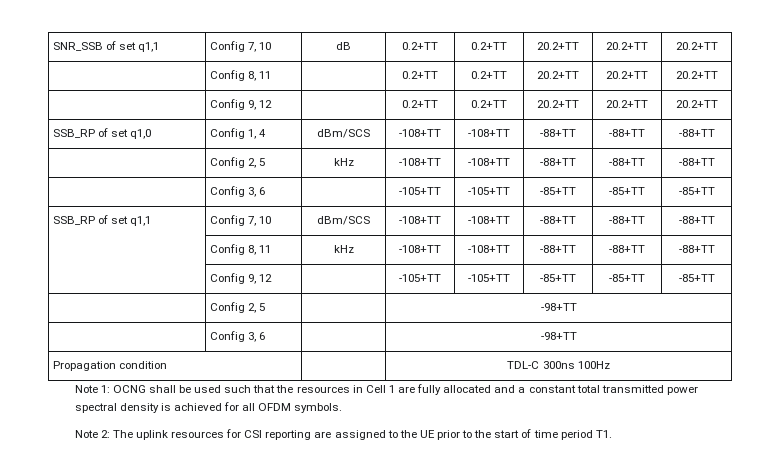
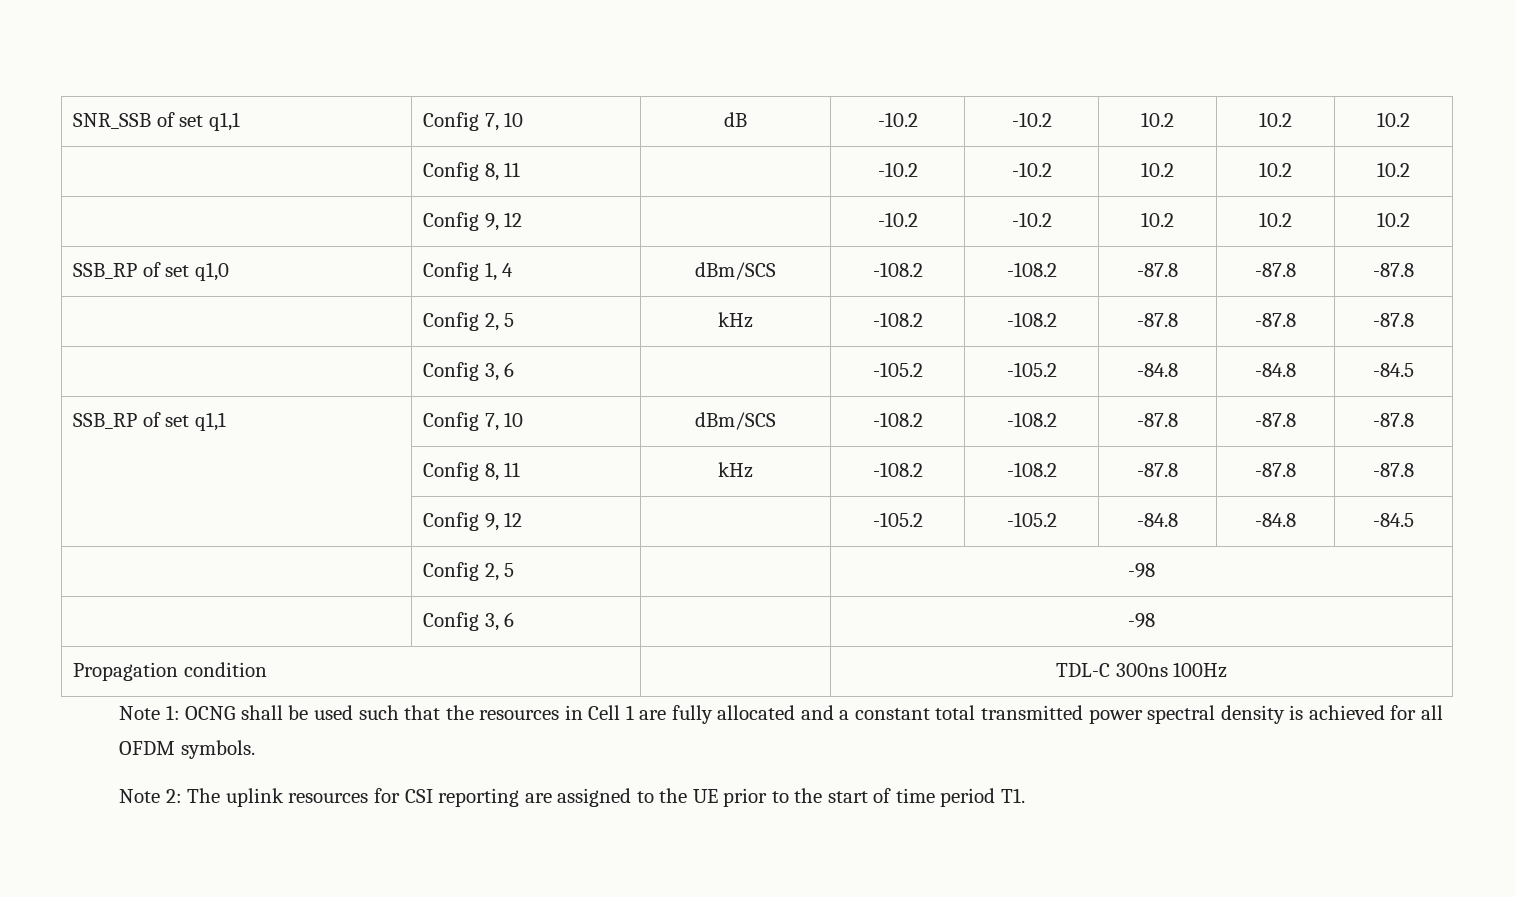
[402,42,438,50] [471,42,507,50] [537,42,579,50] [606,42,648,50] [675,42,718,50] [209,70,272,81] [402,71,438,79] [471,71,507,79] [537,71,579,79] [606,71,648,79] [675,71,718,79] [209,99,273,110] [402,100,438,108] [471,100,507,108] [537,100,579,108] [606,100,648,108] [675,100,718,108] 0.2+TT | 0.2+TT | 20.2+TT | 20.2+TT | 20.2+TT // | Config 8, 11 | | 0.2+TT | 0.2+TT | 20.2+TT | 20.2+TT | 20.2+TT // | Config 9, 12 | | 0.2+TT | 0.2+TT | 20.2+TT | 20.2+TT | 20.2+TT -> [877,112,918,127] [1011,112,1052,127] [1141,112,1174,127] [1259,112,1292,127] [1377,112,1410,127] [423,162,521,181] [877,162,918,177] [1011,162,1052,177] [1141,162,1174,177] [1259,162,1292,177] [1377,162,1410,177] [423,212,523,231] [877,212,918,227] [1011,212,1052,227] [1141,212,1174,227] [1259,212,1292,227] [1377,212,1410,227] -10.2 | -10.2 | 10.2 | 10.2 | 10.2 // | Config 8, 11 | | -10.2 | -10.2 | 10.2 | 10.2 | 10.2 // | Config 9, 12 | | -10.2 | -10.2 | 10.2 | 10.2 | 10.2
[399,129,441,137] [468,129,510,137] [540,129,576,137] [609,129,645,137] [678,129,715,137] -108+TT | -108+TT | -88+TT | -88+TT | -88+TT -> [872,262,923,277] [1006,262,1057,277] [1137,263,1178,277] [1255,263,1296,277] [1373,263,1414,277] -108.2 | -108.2 | -87.8 | -87.8 | -87.8
[399,158,441,166] [468,158,510,166] [540,158,576,166] [609,158,645,166] [678,158,715,166] [209,186,266,197] [399,187,441,195] [468,187,510,195] [540,187,576,195] [609,187,645,195] [678,187,715,195] -108+TT | -108+TT | -88+TT | -88+TT | -88+TT // | Config 3, 6 | | -105+TT | -105+TT | -85+TT | -85+TT | -85+TT -> [872,312,923,327] [1006,312,1057,327] [1137,313,1178,327] [1255,313,1296,327] [1373,313,1414,327] [423,362,515,381] [872,362,923,377] [1006,362,1057,377] [1137,363,1178,377] [1255,363,1296,377] [1373,363,1414,377] -108.2 | -108.2 | -87.8 | -87.8 | -87.8 // | Config 3, 6 | | -105.2 | -105.2 | -84.8 | -84.8 | -84.5
[399,216,441,224] [468,216,510,224] [540,216,576,224] [609,216,645,224] [678,216,715,224] -108+TT | -108+TT | -88+TT | -88+TT | -88+TT -> [872,412,923,427] [1006,412,1057,427] [1137,413,1178,427] [1255,413,1296,427] [1373,413,1414,427] -108.2 | -108.2 | -87.8 | -87.8 | -87.8
[399,245,441,253] [468,245,510,253] [540,245,576,253] [609,245,645,253] [678,245,715,253] [209,273,273,284] [399,274,441,282] [468,274,510,282] [540,274,576,282] [609,274,645,282] [678,274,715,282] -108+TT | -108+TT | -88+TT | -88+TT | -88+TT // | Config 9, 12 | | -105+TT | -105+TT | -85+TT | -85+TT | -85+TT -> [872,462,923,477] [1006,462,1057,477] [1137,463,1178,477] [1255,463,1296,477] [1373,463,1414,477] [423,512,523,531] [872,512,923,527] [1006,512,1057,527] [1137,513,1178,527] [1255,513,1296,527] [1373,513,1414,527] -108.2 | -108.2 | -87.8 | -87.8 | -87.8 // | Config 9, 12 | | -105.2 | -105.2 | -84.8 | -84.8 | -84.5
[540,303,577,311] [209,331,266,342] [540,332,577,340] -98+TT // | Config 3, 6 | | -98+TT -> [1128,563,1155,578] [423,612,515,631] [1128,613,1155,628] -98 // | Config 3, 6 | | -98

